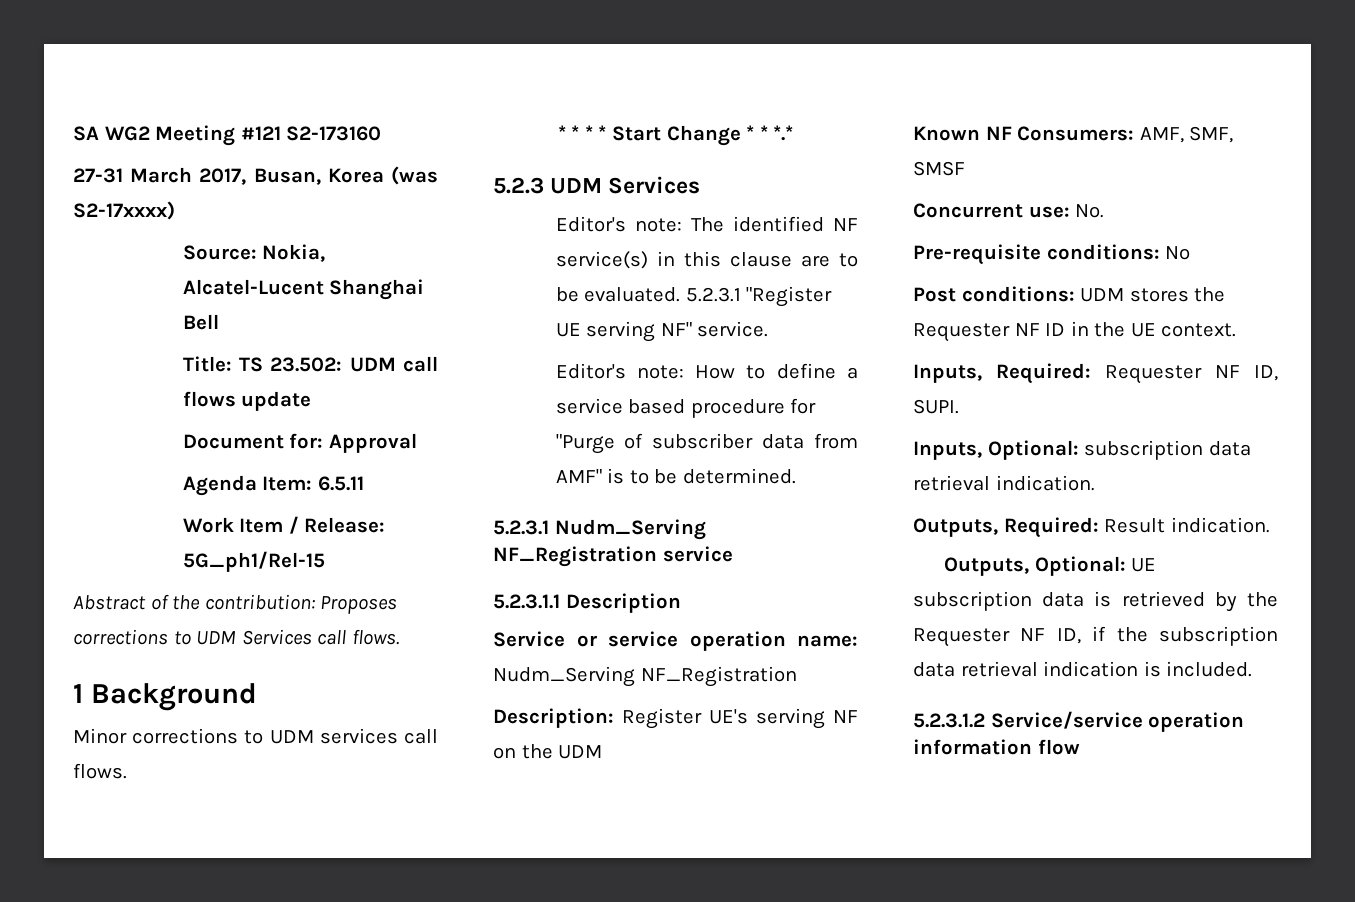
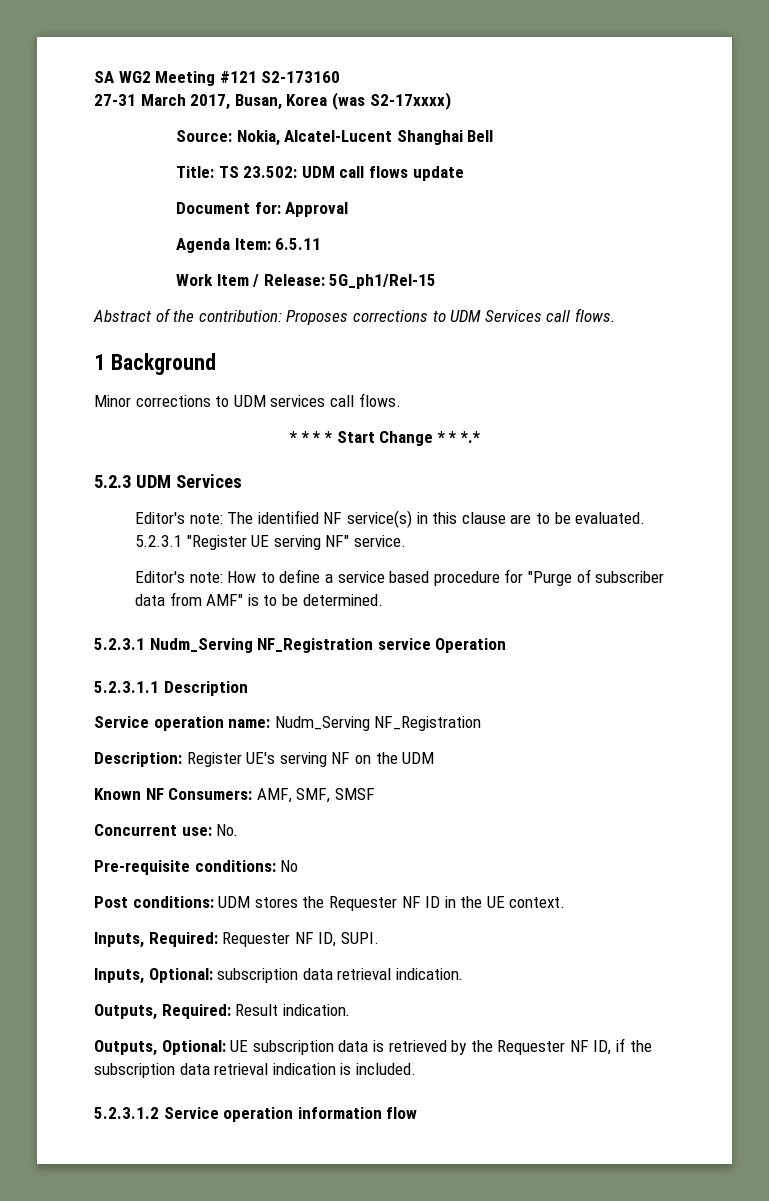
(733, 554) none -> [435,638,507,653] Operation
[576,631,678,647] or service -> (149, 722) none
[990,711,1143,729] Service/service -> [163,1107,219,1119] Service

